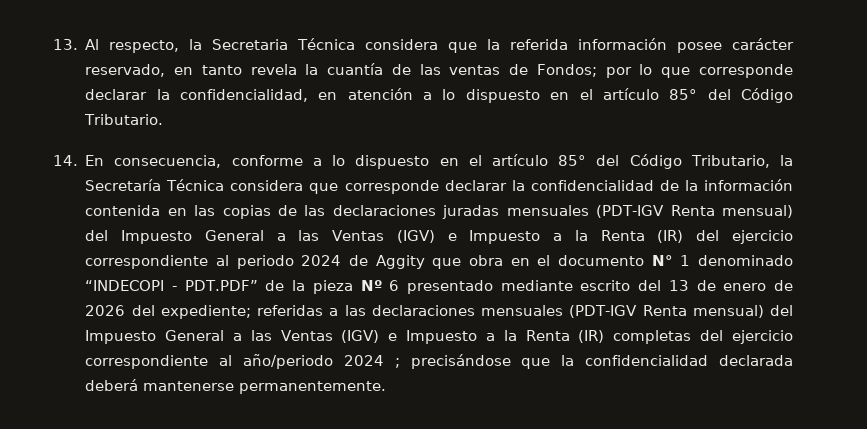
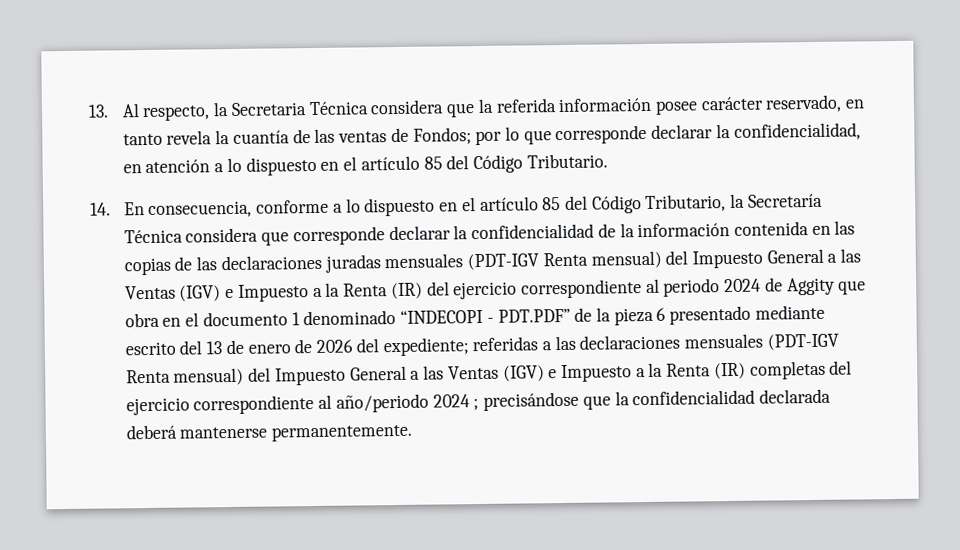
[669,89,698,100] 85° -> [423,156,443,170] 85
[558,155,587,166] 85° -> [542,197,562,211] 85
[651,255,673,266] N° -> (288, 319) none
[360,280,382,291] Nº -> (654, 316) none

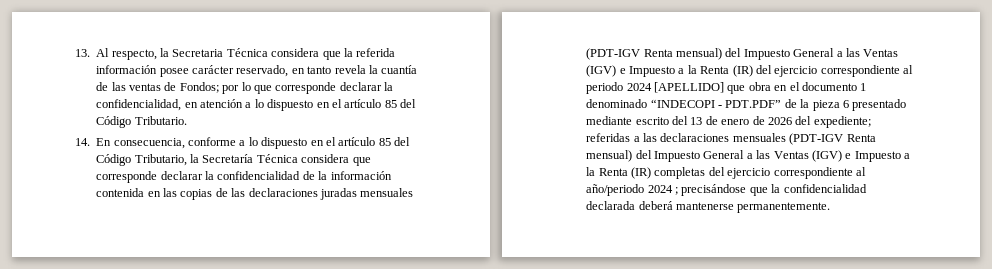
[764,277,835,296] de Aggity -> [654,82,724,93] [APELLIDO]

